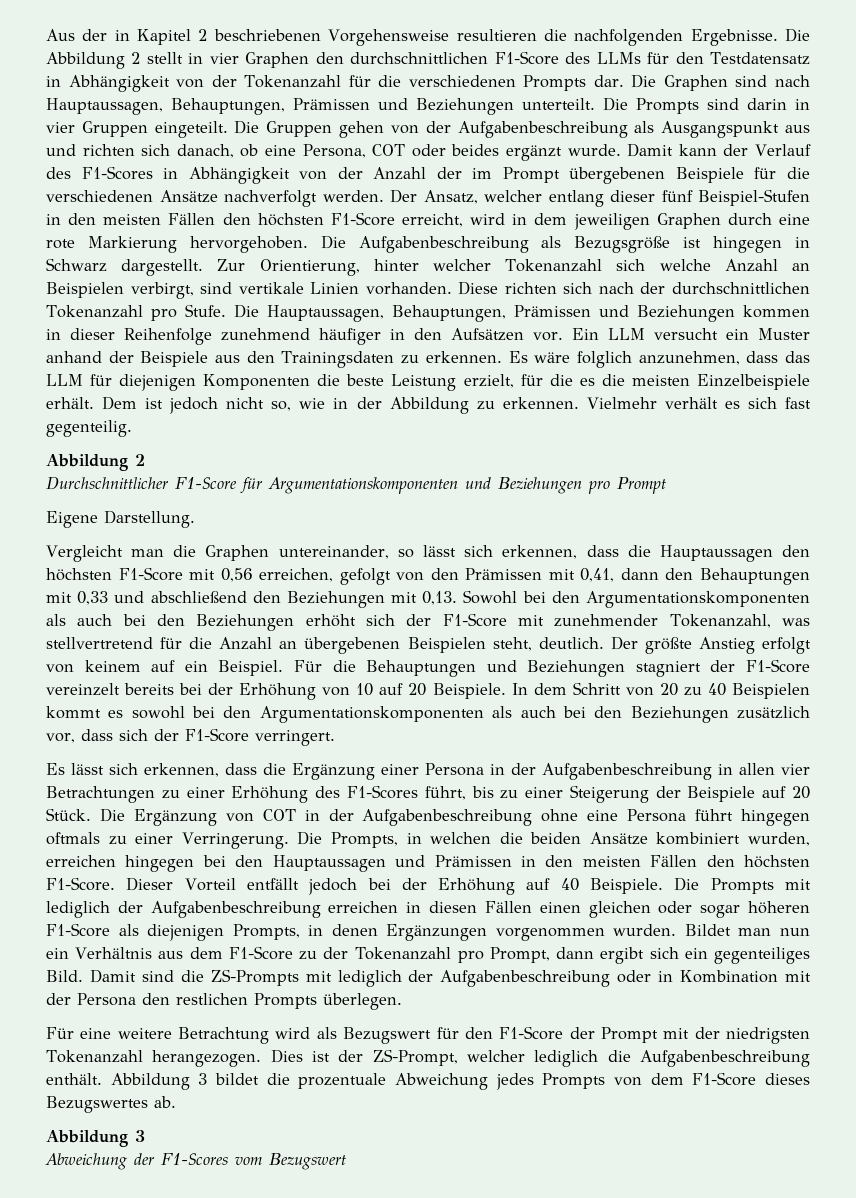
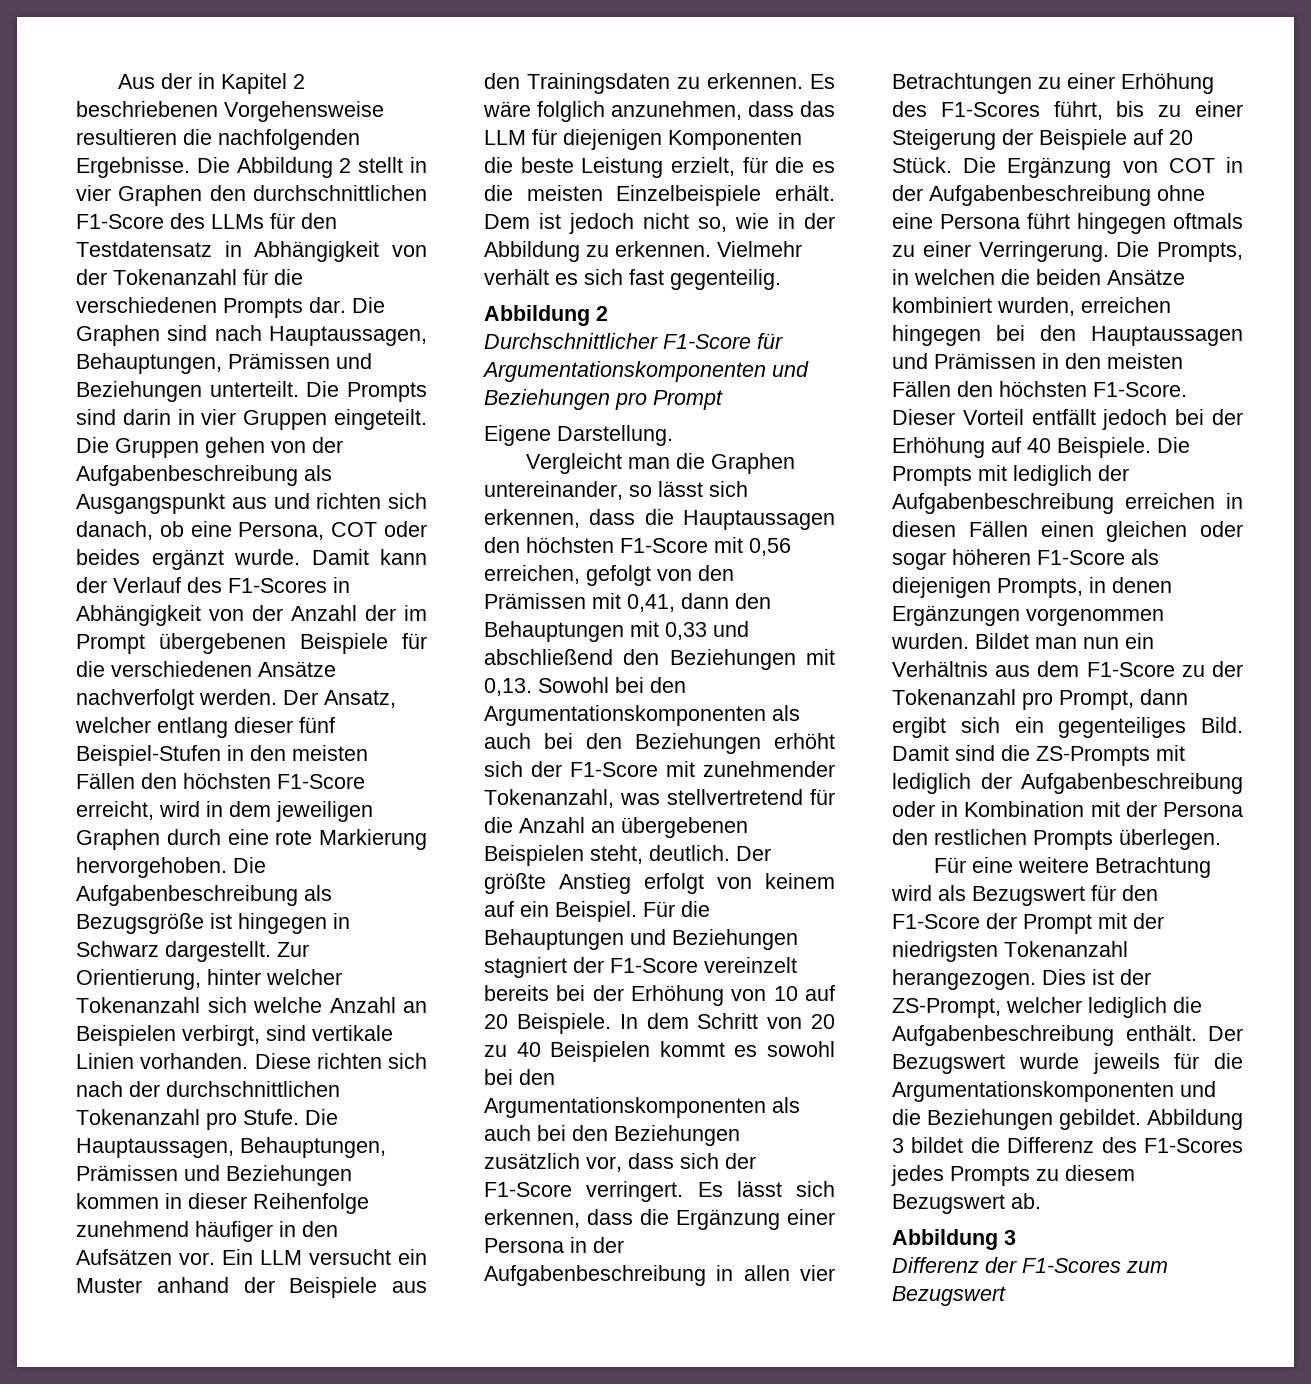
(335, 738) // -> (684, 1191) none
[110,1072,810,1090] [46,1096,148,1113] Abbildung 3 bildet die prozentuale Abweichung jedes Prompts von dem F1-Score dieses Bezugswertes -> [1208,1026,1243,1041] [892,1053,1243,1074] [892,1081,1216,1102] [892,1109,1243,1130] [892,1137,1243,1153] [891,1165,1135,1186] [892,1194,1005,1214] Der Bezugswert wurde jeweils für die Argumentationskomponenten und die Beziehungen gebildet. Abbildung 3 bildet die Differenz des F1-Scores jedes Prompts zu diesem Bezugswert
[45,1153,127,1170] Abweichung -> [892,1257,979,1273] Differenz
[235,1156,262,1165] vom -> [1126,1261,1168,1273] zum

